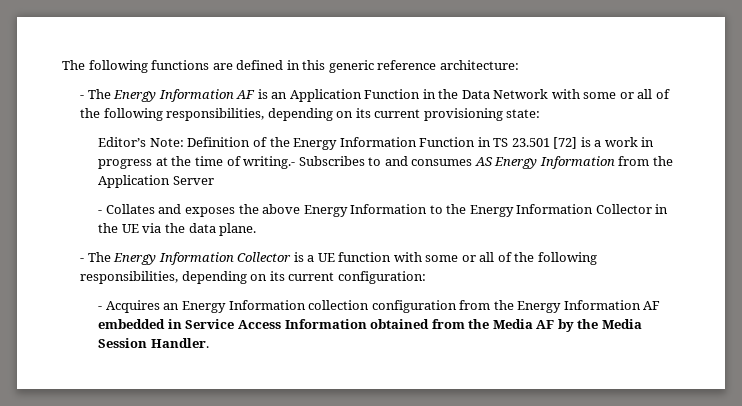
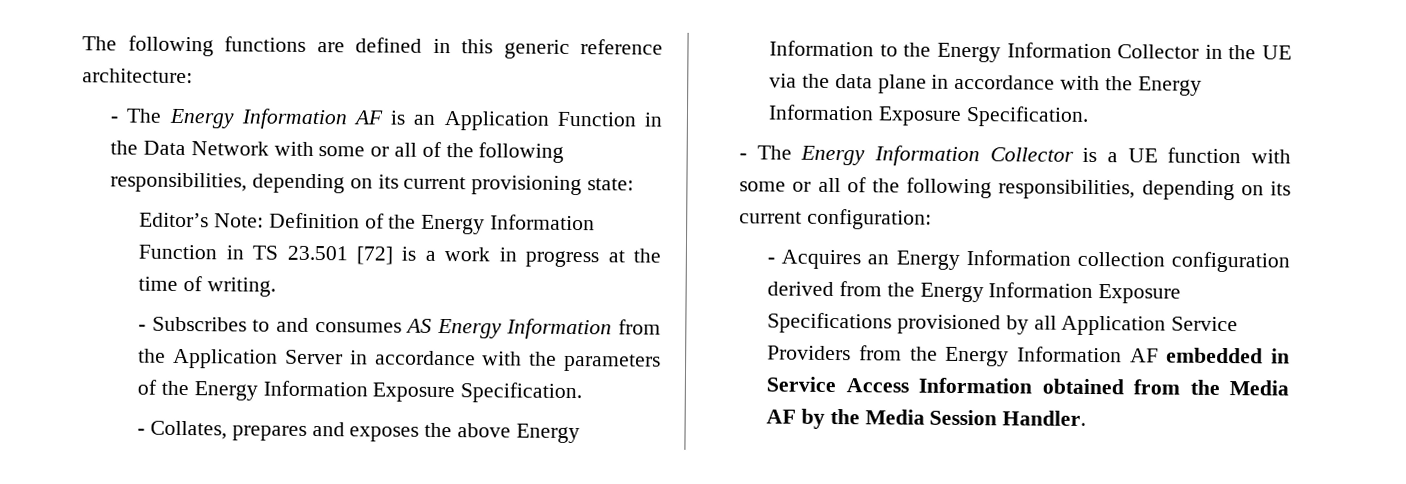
[243,156,296,169] writing.- -> [206,277,276,297] [138,324,147,331] writing. // -
[98,204,155,214] // - Collates -> [349,350,661,372] [137,379,583,404] [137,420,307,441] in accordance with the parameters of the Energy Information Exposure Specification. // - Collates, prepares
[219,223,257,236] plane. -> [877,74,1202,96] [768,104,1089,127] plane in accordance with the Energy Information Exposure Specification.
(457, 306) none -> [767,281,1182,304] [767,312,1239,336] [767,345,852,361] derived from the Energy Information Exposure Specifications provisioned by all Application Service Providers

